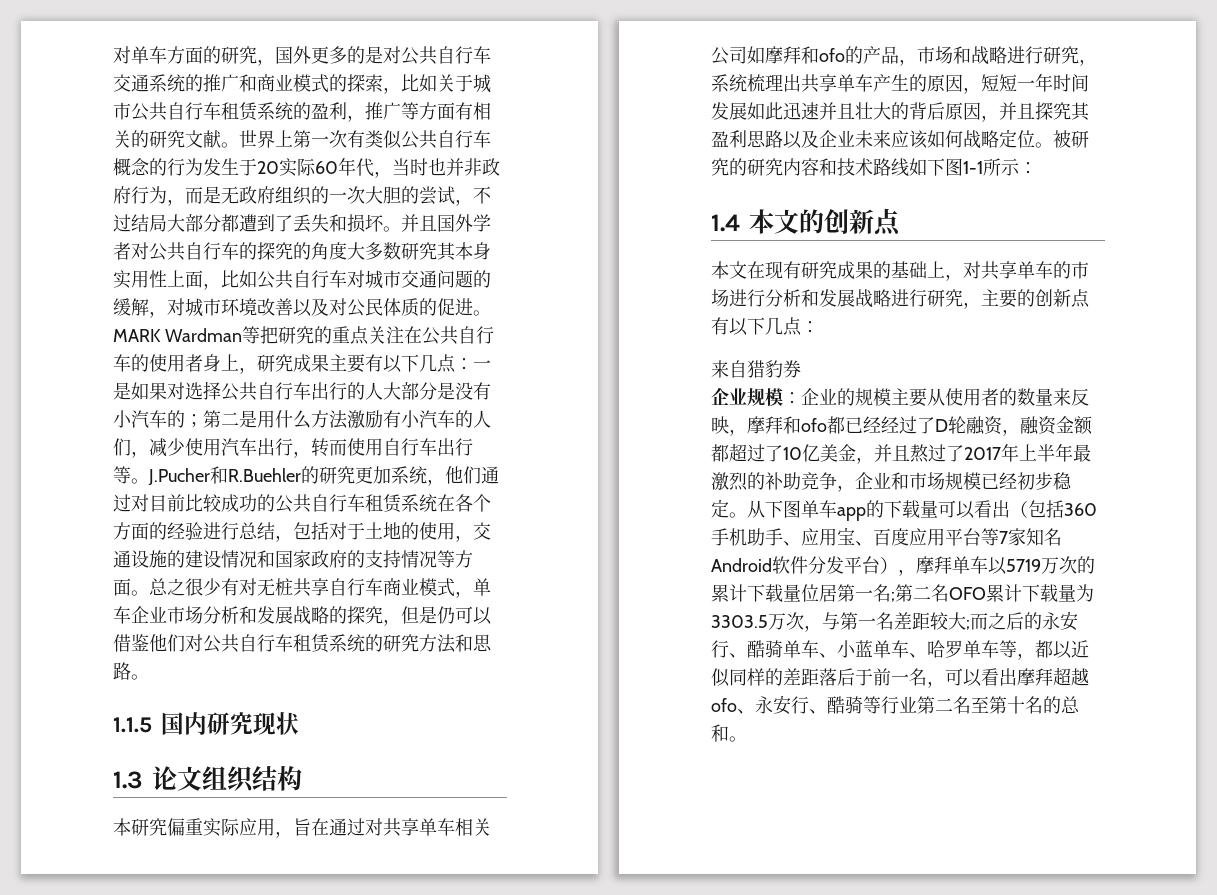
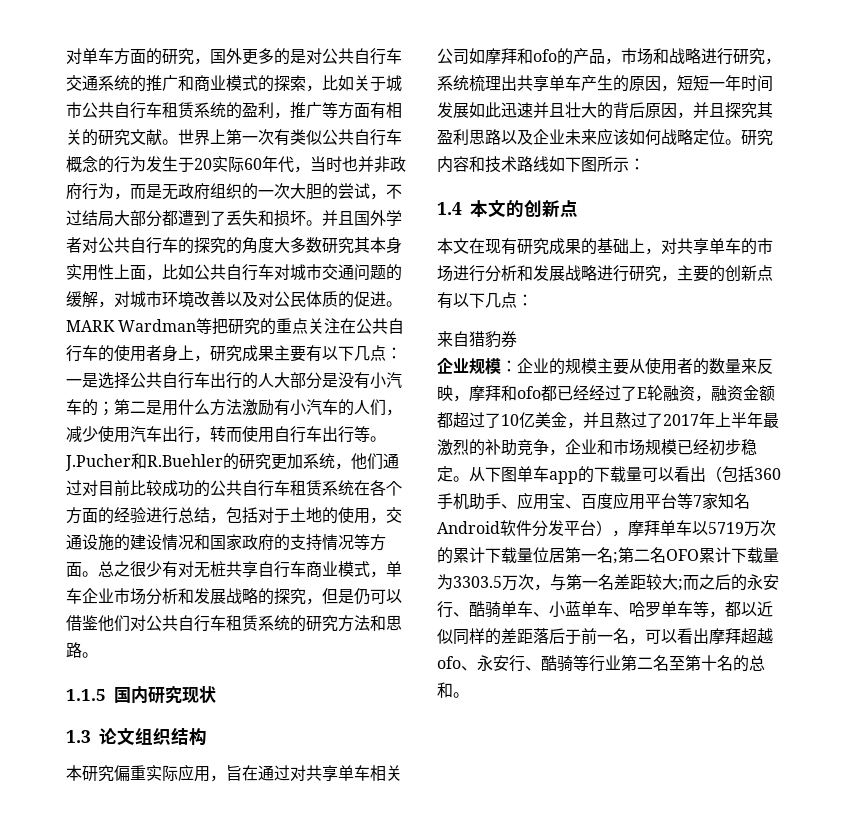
[131,382,185,400] 如果对 -> (98, 380) none
[1053,130,1089,148] [711,158,747,176] 被研究的 -> (741, 142) none
[963,161,983,174] 1-1 -> (597, 164) none
[935,419,948,432] D -> [637,387,647,399] E

